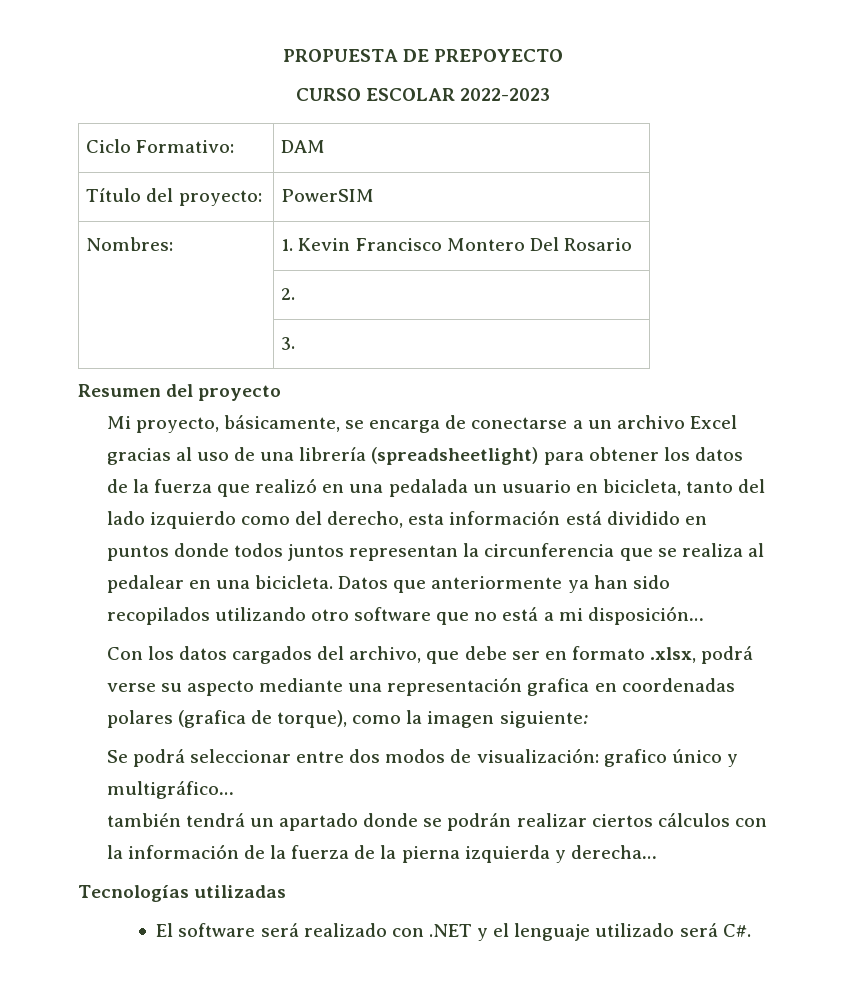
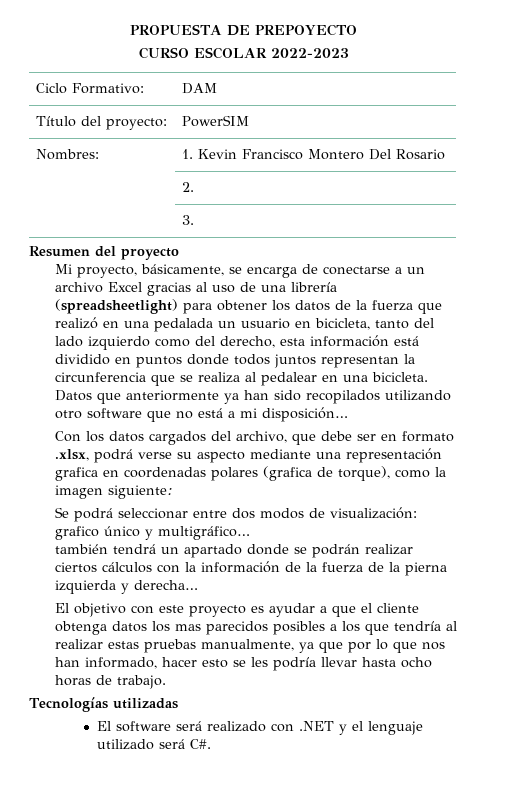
(658, 852) none -> [55,603,420,617] [55,621,458,635] [55,639,446,653] [55,657,433,671] [55,675,167,689] // El objetivo con este proyecto es ayudar a que el cliente obtenga datos los mas parecidos posibles a los que tendría al realizar estas pruebas manualmente, ya que por lo que nos han informado, hacer esto se les podría llevar hasta ocho horas de trabajo.

